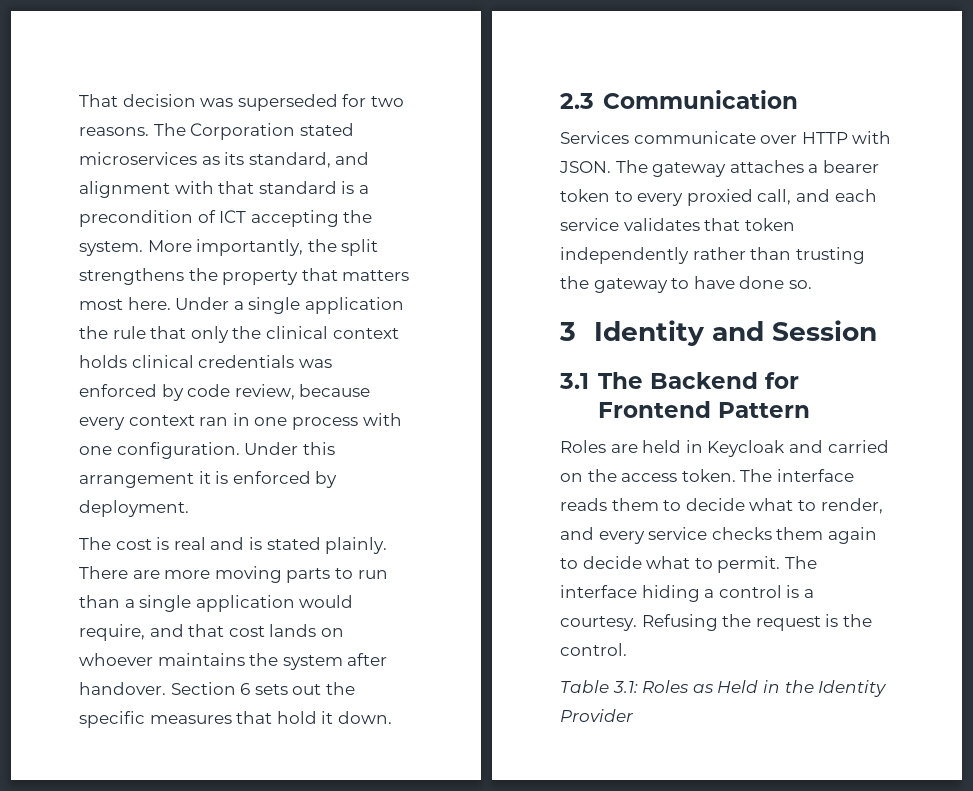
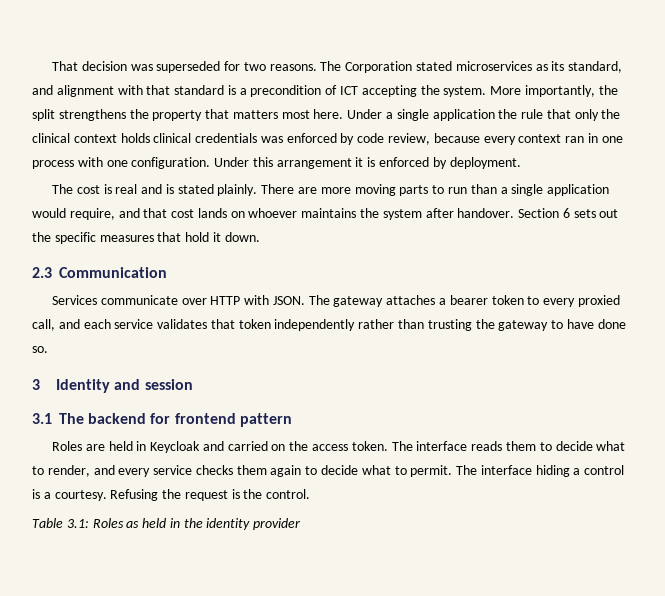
[771,320,877,341] Session -> [144,379,193,390] session
[649,372,799,389] [597,401,810,418] Backend for Frontend Pattern -> [88,413,292,427] backend for frontend pattern
[717,680,759,693] Held -> [142,518,167,528] held
[818,680,888,697] [560,709,634,722] Identity Provider -> [206,518,301,530] identity provider

